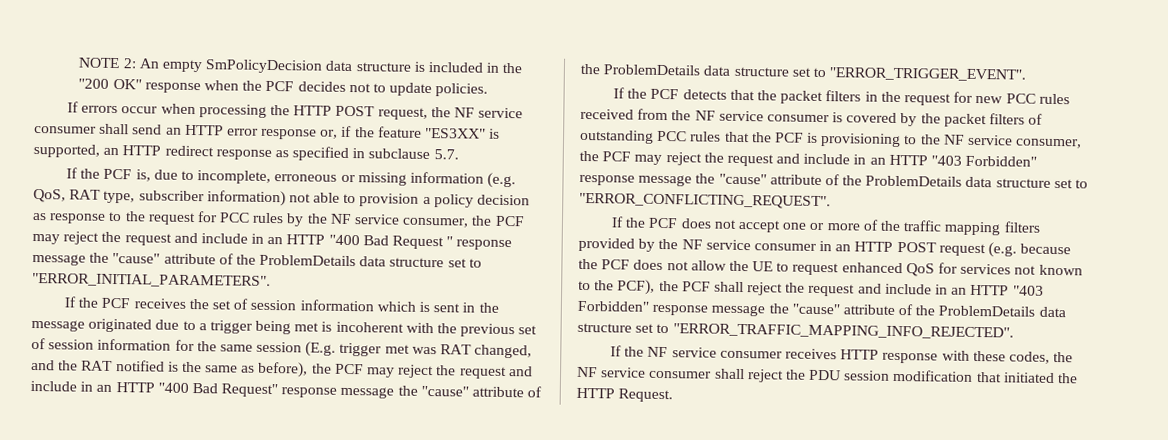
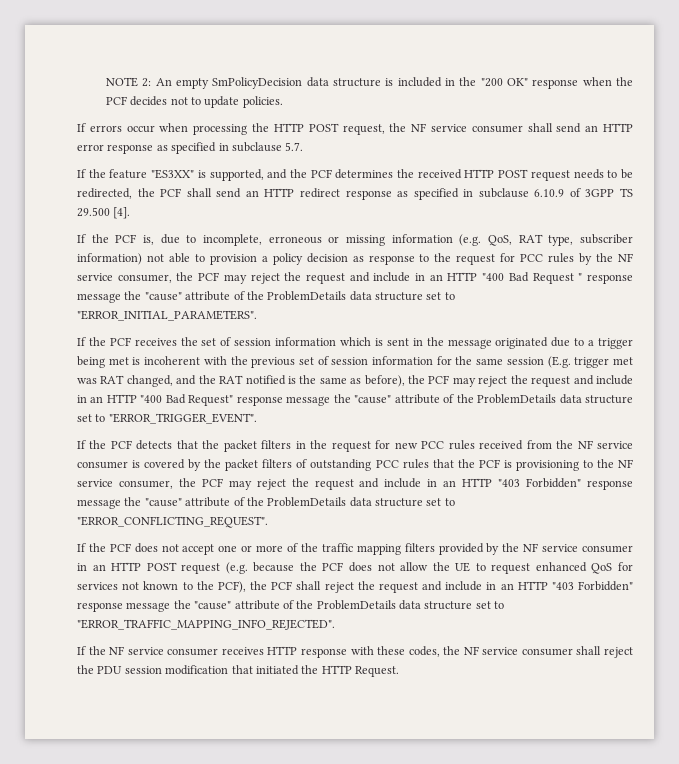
[320,125,353,139] or, if -> [156,142,304,154] [77,169,86,178] as specified in subclause 5.7. // If
(100, 150) none -> [267,169,633,181] [77,188,242,199] and the PCF determines the received HTTP POST request needs to be redirected, the PCF shall send
[433,149,459,160] 5.7. -> [534,188,633,197] [77,207,131,219] 6.10.9 of 3GPP TS 29.500 [4].

